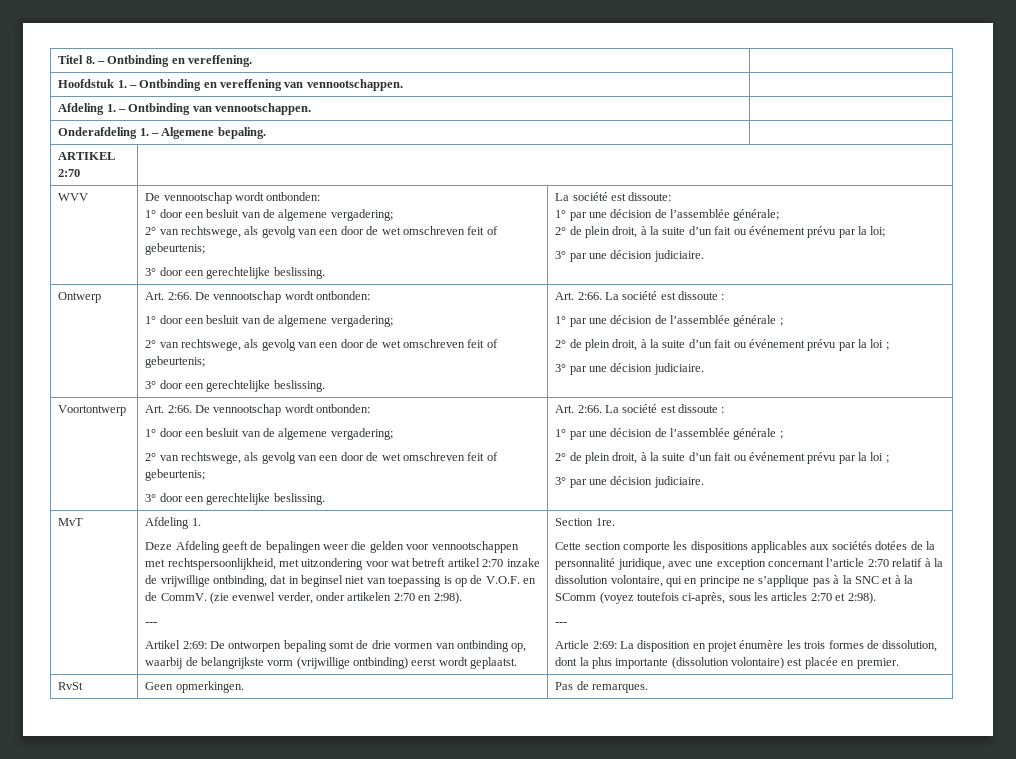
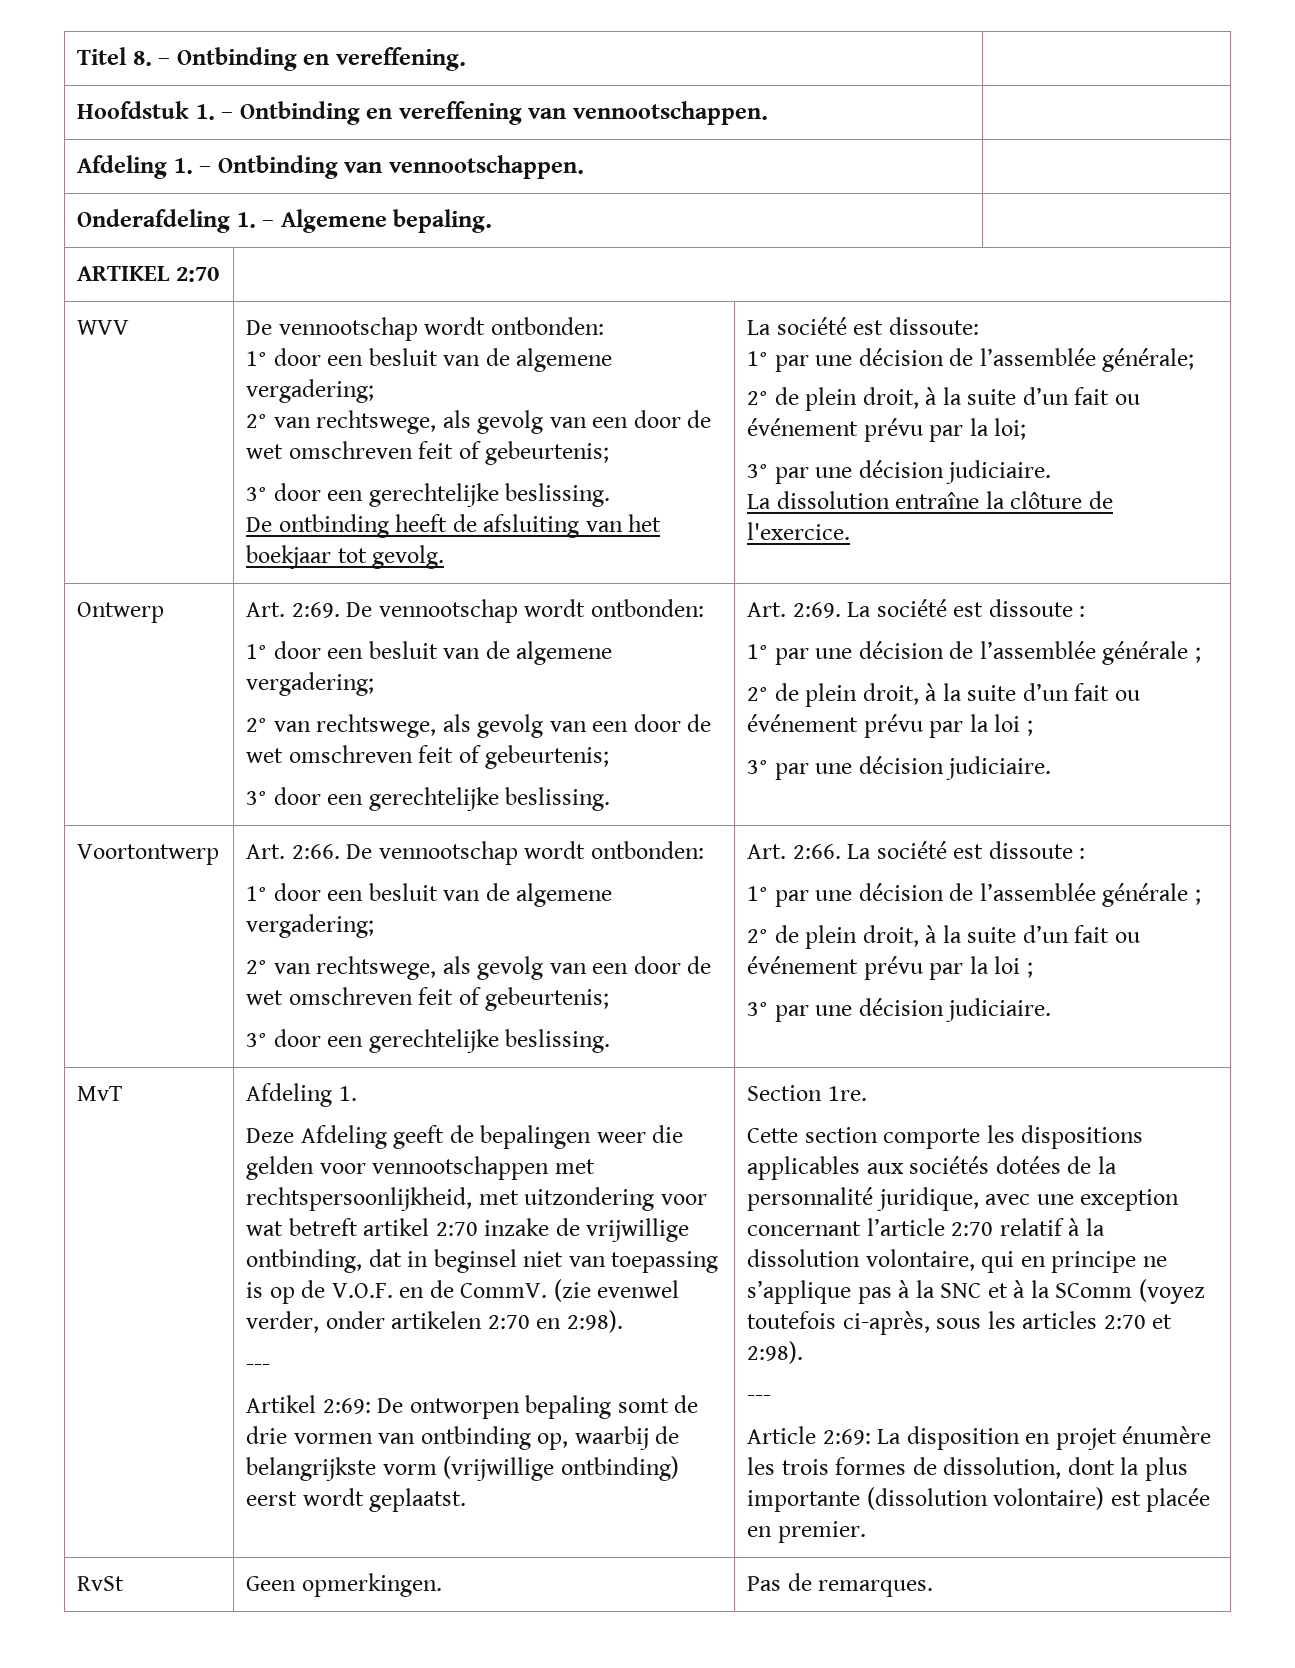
(325, 273) none -> [246,514,662,538] [246,545,445,569] // De ontbinding heeft de afsluiting van het boekjaar tot gevolg.
(704, 256) none -> [747,491,1113,509] [747,522,851,540] // La dissolution entraîne la clôture de l'exercice.
[167,292,192,300] 2:66. -> [291,602,340,618] 2:69.
[577,292,602,300] 2:66. -> [792,602,841,618] 2:69.

